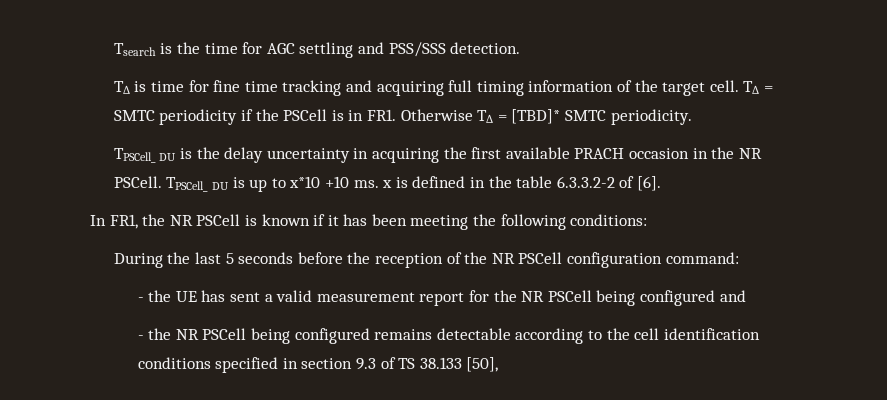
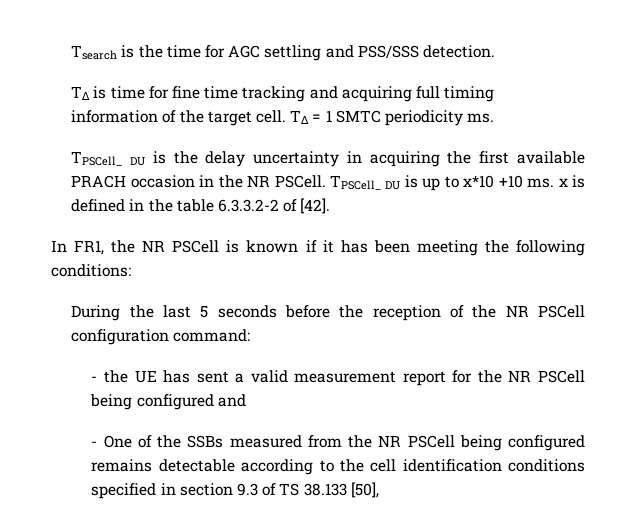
(773, 89) none -> [325,110,332,122] 1
[241,109,692,125] if the PSCell is in FR1. Otherwise T∆ = [TBD]* SMTC periodicity. -> [467,113,495,123] ms.
[636,176,661,191] [6]. -> [300,198,331,214] [42].
(144, 337) none -> [103,435,342,448] One of the SSBs measured from

